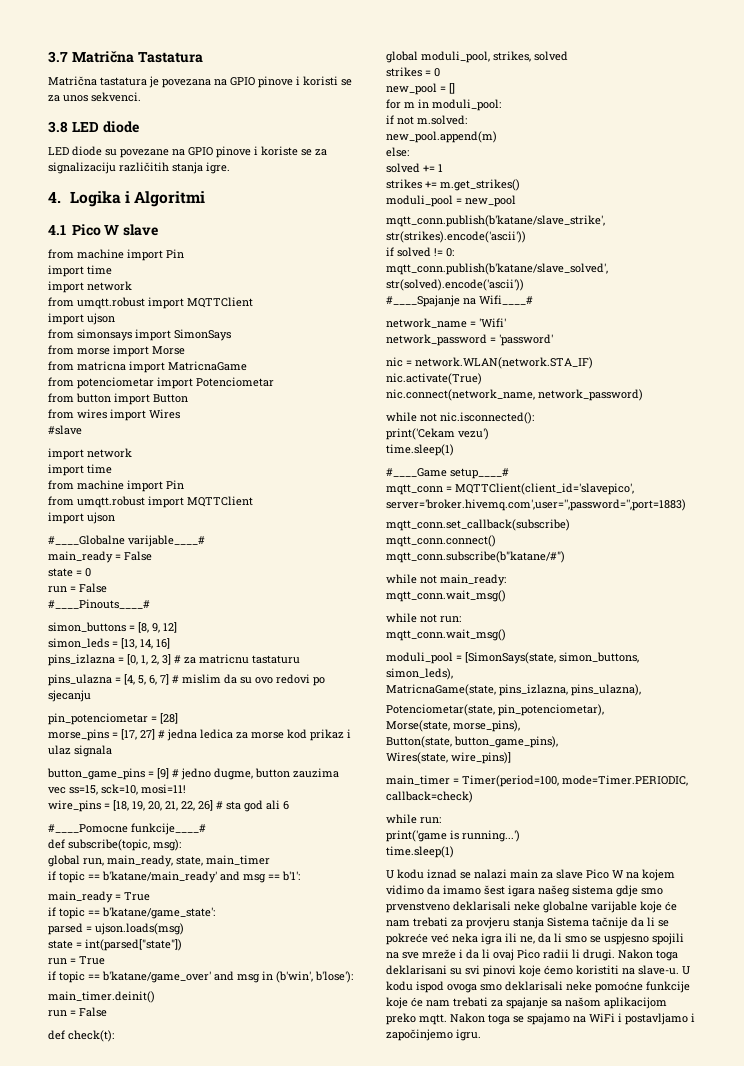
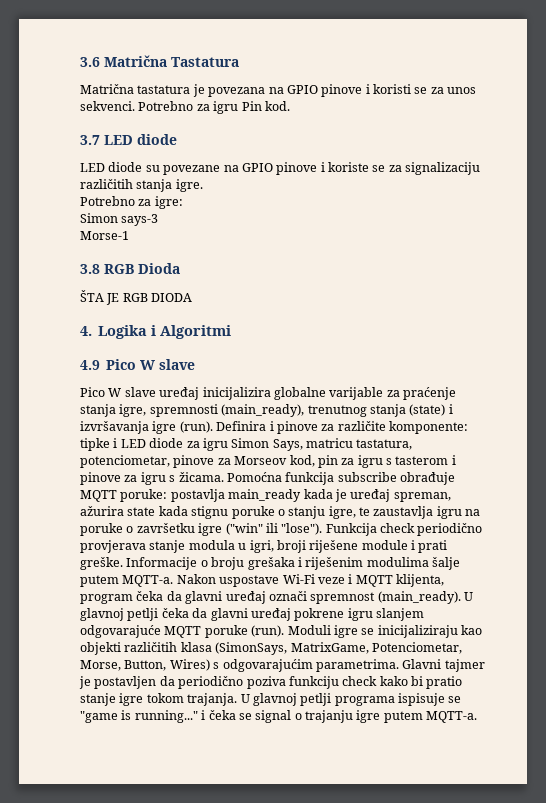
[48,51,68,63] 3.7 -> [80,57,100,67] 3.6
[48,121,68,133] // 3.8 -> [138,101,290,114] [80,135,100,145] Potrebno za igru Pin kod. // 3.7
(230, 168) none -> [80,196,183,209] [80,213,159,226] [80,231,129,240] [80,263,180,274] [80,290,193,305] // Potrebno za igre: // Simon says-3 // Morse-1 // 3.8 RGB Dioda // ŠTA JE RGB DIODA
[48,225,66,235] 4.1 -> [80,360,100,370] 4.9
[48,249,184,261] [48,265,112,277] [48,281,132,293] [48,297,253,309] [48,313,115,325] [48,329,231,341] [48,345,185,357] [48,361,247,373] [48,377,274,389] [48,393,188,405] [48,409,180,421] [48,425,82,435] [48,448,132,460] [48,464,112,476] [48,480,184,492] [48,496,253,508] [48,512,115,524] [48,535,205,547] [48,551,152,563] [48,568,91,577] [48,583,107,593] [48,599,150,609] [48,622,177,633] [48,638,170,649] [48,654,300,666] [48,674,325,686] [48,690,91,702] [48,713,178,725] [48,729,351,741] [48,745,112,757] [47,768,339,780] [48,784,186,795] [48,800,289,812] [48,823,206,835] [48,839,181,851] [48,855,270,867] [48,871,300,883] [48,891,150,903] [48,907,215,919] [48,923,184,935] [48,939,182,951] [48,956,105,965] [48,971,353,983] [48,991,155,1003] [48,1007,107,1017] [48,1030,114,1042] [386,51,568,63] [386,67,440,77] [386,83,455,95] [386,99,501,111] [386,115,467,125] [386,131,497,143] [386,147,409,157] [386,163,443,173] [386,179,520,191] [386,195,516,207] [386,215,605,227] [386,231,526,243] [386,247,454,257] [386,263,608,275] [386,279,524,291] [386,295,533,307] [386,318,506,328] [386,334,553,346] [386,357,593,369] [386,373,482,385] [386,389,643,401] [386,412,534,424] [386,428,489,440] [386,444,454,456] [386,468,509,479] [386,483,634,495] [386,499,686,511] [386,519,570,531] [386,535,496,547] [386,551,565,563] [386,574,506,586] [386,590,506,602] [386,613,461,623] [386,629,506,641] [386,652,639,664] [386,668,453,680] [386,684,641,696] [386,704,604,716] [386,720,520,732] [386,736,558,748] [386,752,511,764] [386,775,688,787] [386,791,473,803] [386,814,441,824] [386,830,520,842] [386,846,454,858] [386,869,675,881] [386,885,663,897] [386,901,677,913] [386,917,669,929] [386,933,684,945] [386,949,678,961] [386,965,690,977] [386,981,690,993] [386,997,667,1009] [386,1013,695,1025] [386,1029,481,1041] from machine import Pin // import time // import network // from umqtt.robust import MQTTClient // import ujson // from simonsays import SimonSays // from morse import Morse // from matricna import MatricnaGame // from potenciometar import Potenciometar // from button import Button // from wires import Wires // #slave // import network // import time // from machine import Pin // from umqtt.robust import MQTTClient // import ujson // #____Globalne varijable____# // main_ready = False // state = 0 // run = False // #____Pinouts____# // simon_buttons = [8, 9, 12] // simon_leds = [13, 14, 16] // pins_izlazna = [0, 1, 2, 3] # za matricnu tastaturu // pins_ulazna = [4, 5, 6, 7] # mislim da su ovo redovi po sjecanju // pin_potenciometar = [28] // morse_pins = [17, 27] # jedna ledica za morse kod prikaz i ulaz signala // button_game_pins = [9] # jedno dugme, button zauzima vec ss=15, sck=10, mosi=11! // wire_pins = [18, 19, 20, 21, 22, 26] # sta god ali 6 // #____Pomocne funkcije____# // def subscribe(topic, msg): // global run, main_ready, state, main_timer // if topic == b'katane/main_ready' and msg == b'1': // main_ready = True // if topic == b'katane/game_state': // parsed = ujson.loads(msg) // state = int(parsed["state"]) // run = True // if topic == b'katane/game_over' and msg in (b'win', b'lose'): // main_timer.deinit() // run = False // def check(t): // global moduli_pool, strikes, solved // strikes = 0 // new_pool = [] // for m in moduli_pool: // if not m.solved: // new_pool.append(m) // else: // solved += 1 // strikes += m.get_strikes() // moduli_pool = new_pool // mqtt_conn.publish(b'katane/slave_strike', str(strikes).encode('ascii')) // if solved != 0: // mqtt_conn.publish(b'katane/slave_solved', str(solved).encode('ascii')) // #____Spajanje na Wifi____# // network_name = 'Wifi' // network_password = 'password' // nic = network.WLAN(network.STA_IF) // nic.activate(True) // nic.connect(network_name, network_password) // while not nic.isconnected(): // print('Cekam vezu') // time.sleep(1) // #____Game setup____# // mqtt_conn = MQTTClient(client_id='slavepico', server='broker.hivemq.com',user='',password='',port=1883) // mqtt_conn.set_callback(subscribe) // mqtt_conn.connect() // mqtt_conn.subscribe(b"katane/#") // while not main_ready: // mqtt_conn.wait_msg() // while not run: // mqtt_conn.wait_msg() // moduli_pool = [SimonSays(state, simon_buttons, simon_leds), // MatricnaGame(state, pins_izlazna, pins_ulazna), // Potenciometar(state, pin_potenciometar), // Morse(state, morse_pins), // Button(state, button_game_pins), // Wires(state, wire_pins)] // main_timer = Timer(period=100, mode=Timer.PERIODIC, callback=check) // while run: // print('game is running...') // time.sleep(1) // U kodu iznad se nalazi main za slave Pico W na kojem vidimo da imamo šest igara našeg sistema gdje smo prvenstveno deklarisali neke globalne varijable koje će nam trebati za provjeru stanja Sistema tačnije da li se pokreće već neka igra ili ne, da li smo se uspjesno spojili na sve mreže i da li ovaj Pico radii li drugi. Nakon toga deklarisani su svi pinovi koje ćemo koristiti na slave-u. U kodu ispod ovoga smo deklarisali neke pomoćne funkcije koje će nam trebati za spajanje sa našom aplikacijom preko mqtt. Nakon toga se spajamo na WiFi i postavljamo i započinjemo igru. -> [80,387,456,400] [80,404,453,417] [80,421,468,434] [80,438,413,451] [80,455,456,468] [80,472,455,485] [80,489,451,502] [80,506,481,519] [80,523,483,536] [80,540,448,553] [80,557,460,570] [80,574,444,587] [80,591,473,604] [80,608,424,621] [80,625,482,638] [80,642,462,655] [80,659,485,672] [79,676,463,689] [80,693,462,706] [80,710,478,723] Pico W slave uređaj inicijalizira globalne varijable za praćenje stanja igre, spremnosti (main_ready), trenutnog stanja (state) i izvršavanja igre (run). Definira i pinove za različite komponente: tipke i LED diode za igru Simon Says, matricu tastatura, potenciometar, pinove za Morseov kod, pin za igru s tasterom i pinove za igru s žicama. Pomoćna funkcija subscribe obrađuje MQTT poruke: postavlja main_ready kada je uređaj spreman, ažurira state kada stignu poruke o stanju igre, te zaustavlja igru na poruke o završetku igre ("win" ili "lose"). Funkcija check periodično provjerava stanje modula u igri, broji riješene module i prati greške. Informacije o broju grešaka i riješenim modulima šalje putem MQTT-a. Nakon uspostave Wi-Fi veze i MQTT klijenta, program čeka da glavni uređaj označi spremnost (main_ready). U glavnoj petlji čeka da glavni uređaj pokrene igru slanjem odgovarajuće MQTT poruke (run). Moduli igre se inicijaliziraju kao objekti različitih klasa (SimonSays, MatrixGame, Potenciometar, Morse, Button, Wires) s odgovarajućim parametrima. Glavni tajmer je postavljen da periodično poziva funkciju check kako bi pratio stanje igre tokom trajanja. U glavnoj petlji programa ispisuje se "game is running..." i čeka se signal o trajanju igre putem MQTT-a.

